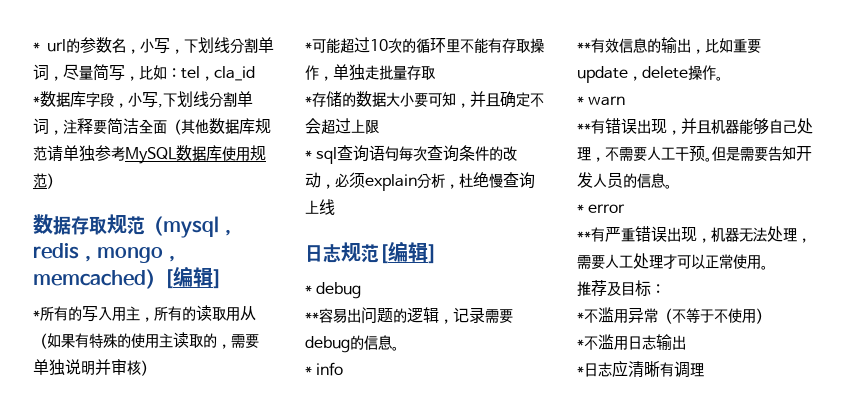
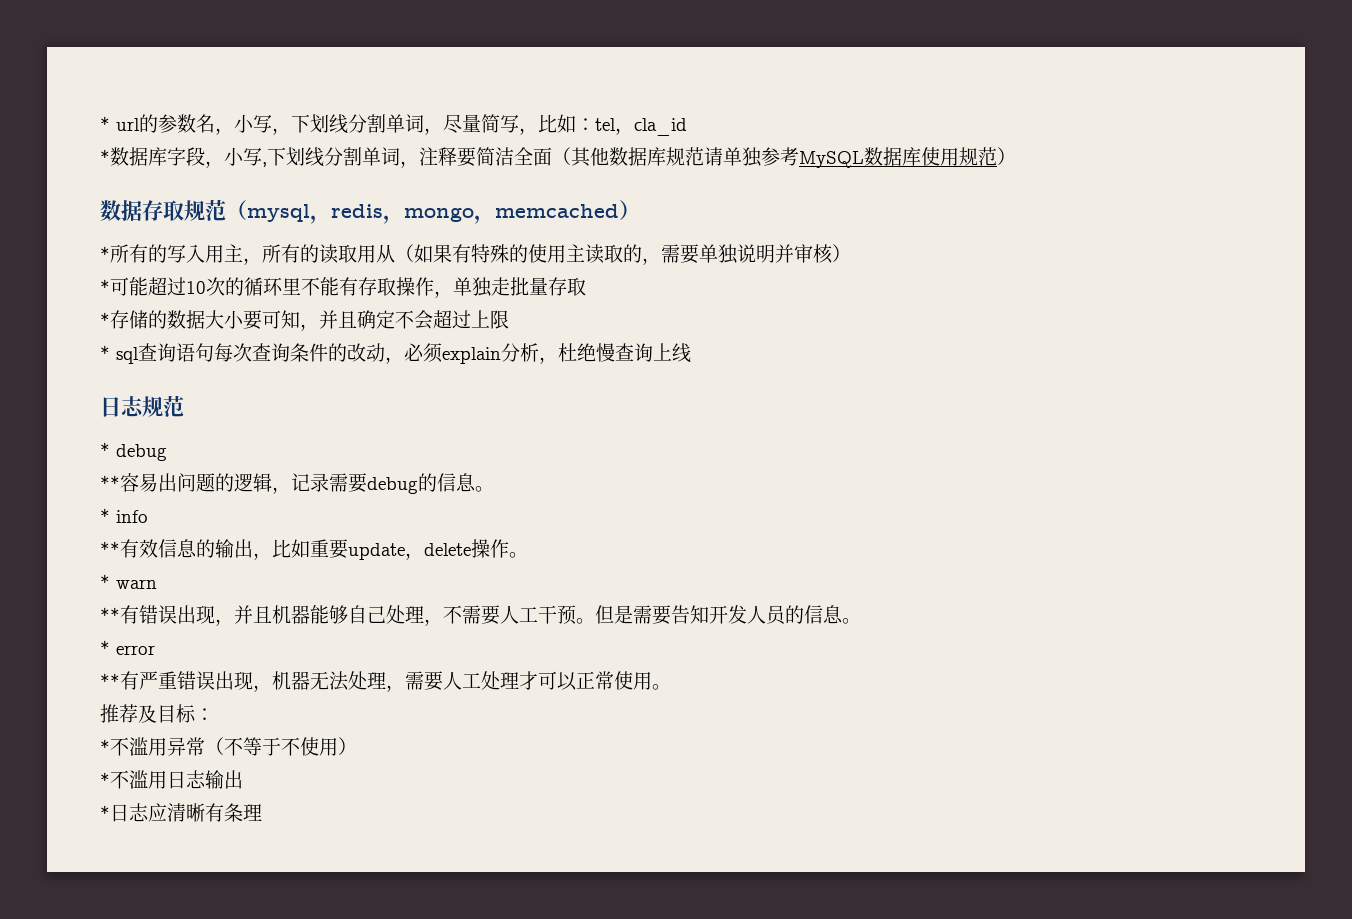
[164,266,222,289] [编辑] -> (640, 210) none
[379,241,437,264] [编辑] -> (184, 406) none
[674,361,690,378] 调 -> [224,803,243,822] 条

